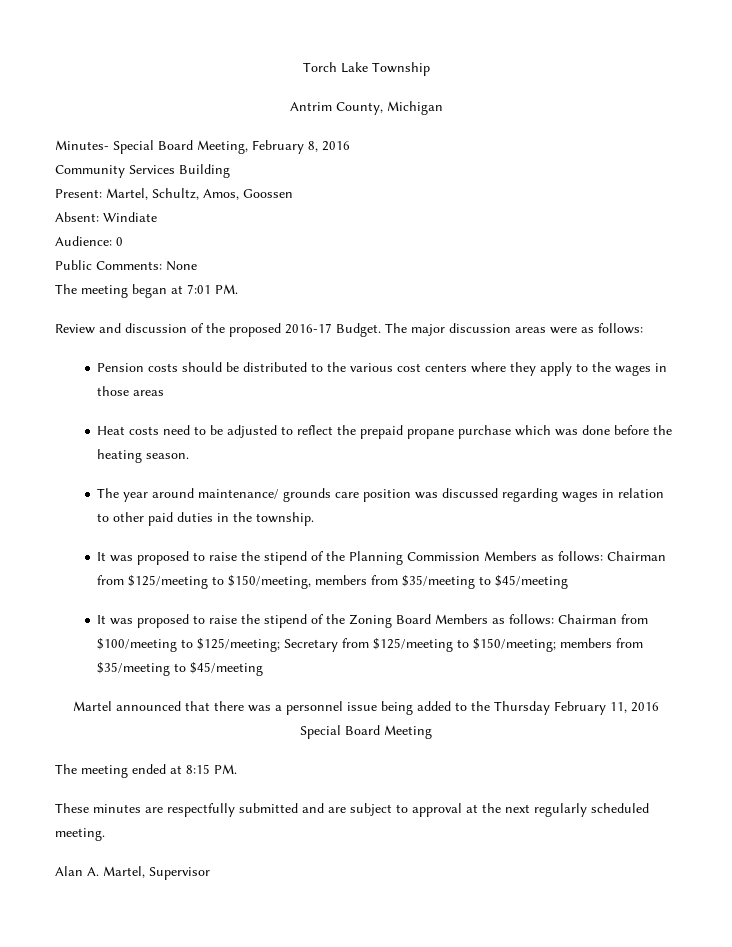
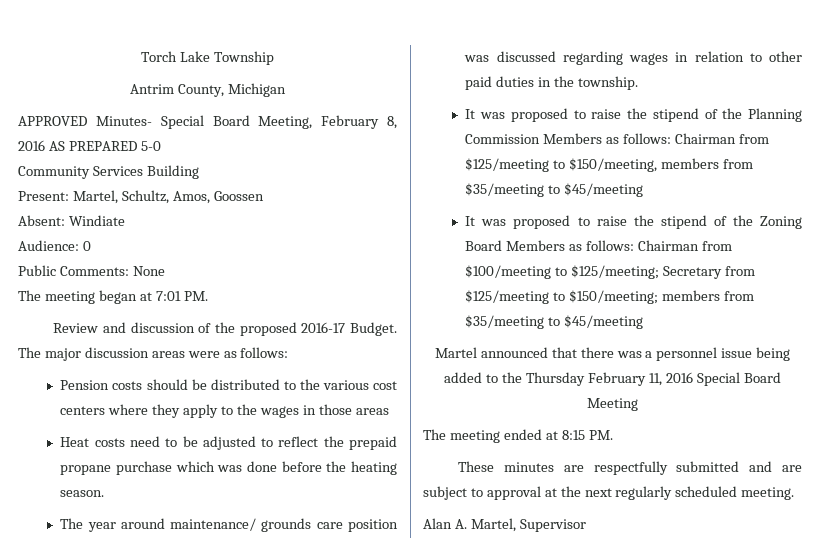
(443, 108) none -> [18,116,87,126] APPROVED
(350, 146) none -> [48,141,161,151] AS PREPARED 5-0

